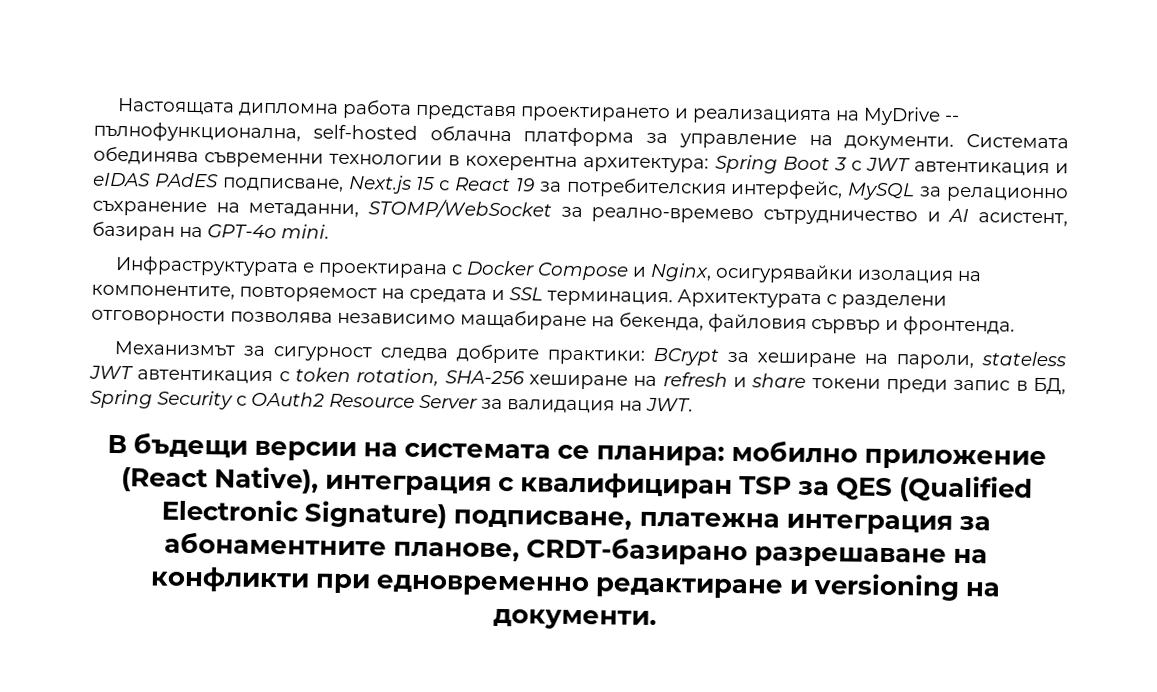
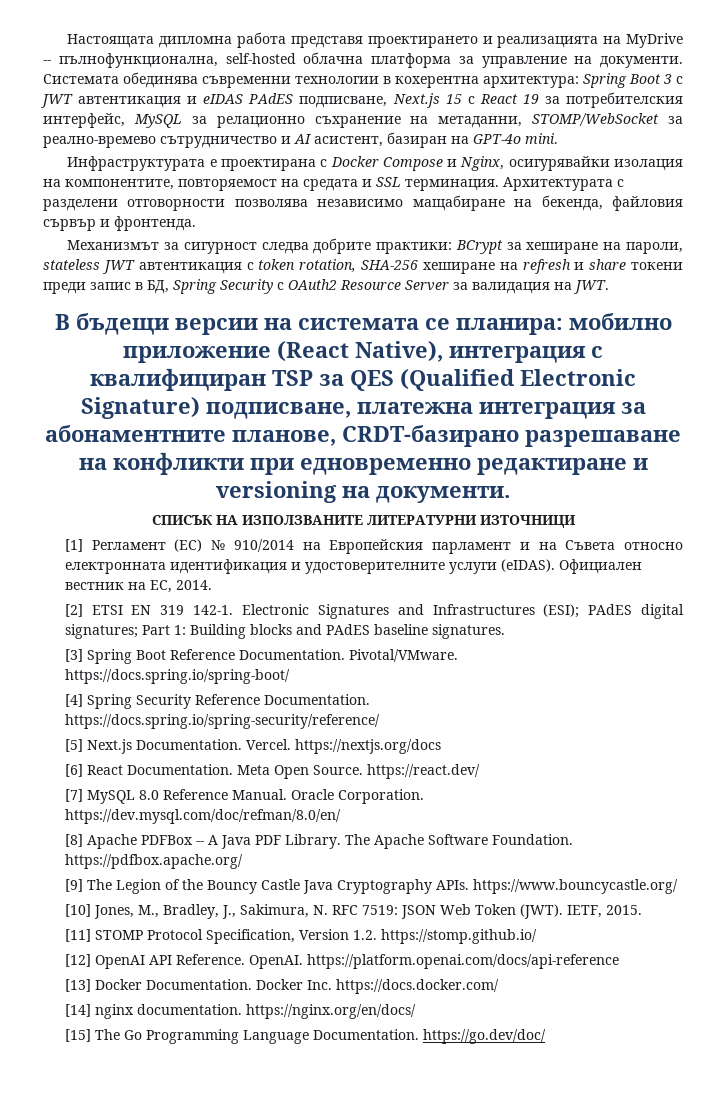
(657, 619) none -> [151,515,576,529] [64,539,684,554] [64,559,642,574] [64,580,212,593] [64,604,684,619] [64,624,505,639] [64,649,458,664] [64,669,290,684] [64,694,370,709] [64,714,380,729] [64,739,441,754] [64,764,480,779] [64,789,424,804] [64,809,341,824] [64,834,573,849] [64,854,243,869] [64,879,678,894] [64,904,642,919] [64,929,537,944] [64,954,619,969] [64,979,499,994] [64,1004,416,1019] [64,1029,546,1044] // СПИСЪК НА ИЗПОЛЗВАНИТЕ ЛИТЕРАТУРНИ ИЗТОЧНИЦИ // [1] Регламент (ЕС) № 910/2014 на Европейския парламент и на Съвета относно електронната идентификация и удостоверителните услуги (eIDAS). Официален вестник на ЕС, 2014. // [2] ETSI EN 319 142-1. Electronic Signatures and Infrastructures (ESI); PAdES digital signatures; Part 1: Building blocks and PAdES baseline signatures. // [3] Spring Boot Reference Documentation. Pivotal/VMware. https://docs.spring.io/spring-boot/ // [4] Spring Security Reference Documentation. https://docs.spring.io/spring-security/reference/ // [5] Next.js Documentation. Vercel. https://nextjs.org/docs // [6] React Documentation. Meta Open Source. https://react.dev/ // [7] MySQL 8.0 Reference Manual. Oracle Corporation. https://dev.mysql.com/doc/refman/8.0/en/ // [8] Apache PDFBox -- A Java PDF Library. The Apache Software Foundation. https://pdfbox.apache.org/ // [9] The Legion of the Bouncy Castle Java Cryptography APIs. https://www.bouncycastle.org/ // [10] Jones, M., Bradley, J., Sakimura, N. RFC 7519: JSON Web Token (JWT). IETF, 2015. // [11] STOMP Protocol Specification, Version 1.2. https://stomp.github.io/ // [12] OpenAI API Reference. OpenAI. https://platform.openai.com/docs/api-reference // [13] Docker Documentation. Docker Inc. https://docs.docker.com/ // [14] nginx documentation. https://nginx.org/en/docs/ // [15] The Go Programming Language Documentation. https://go.dev/doc/

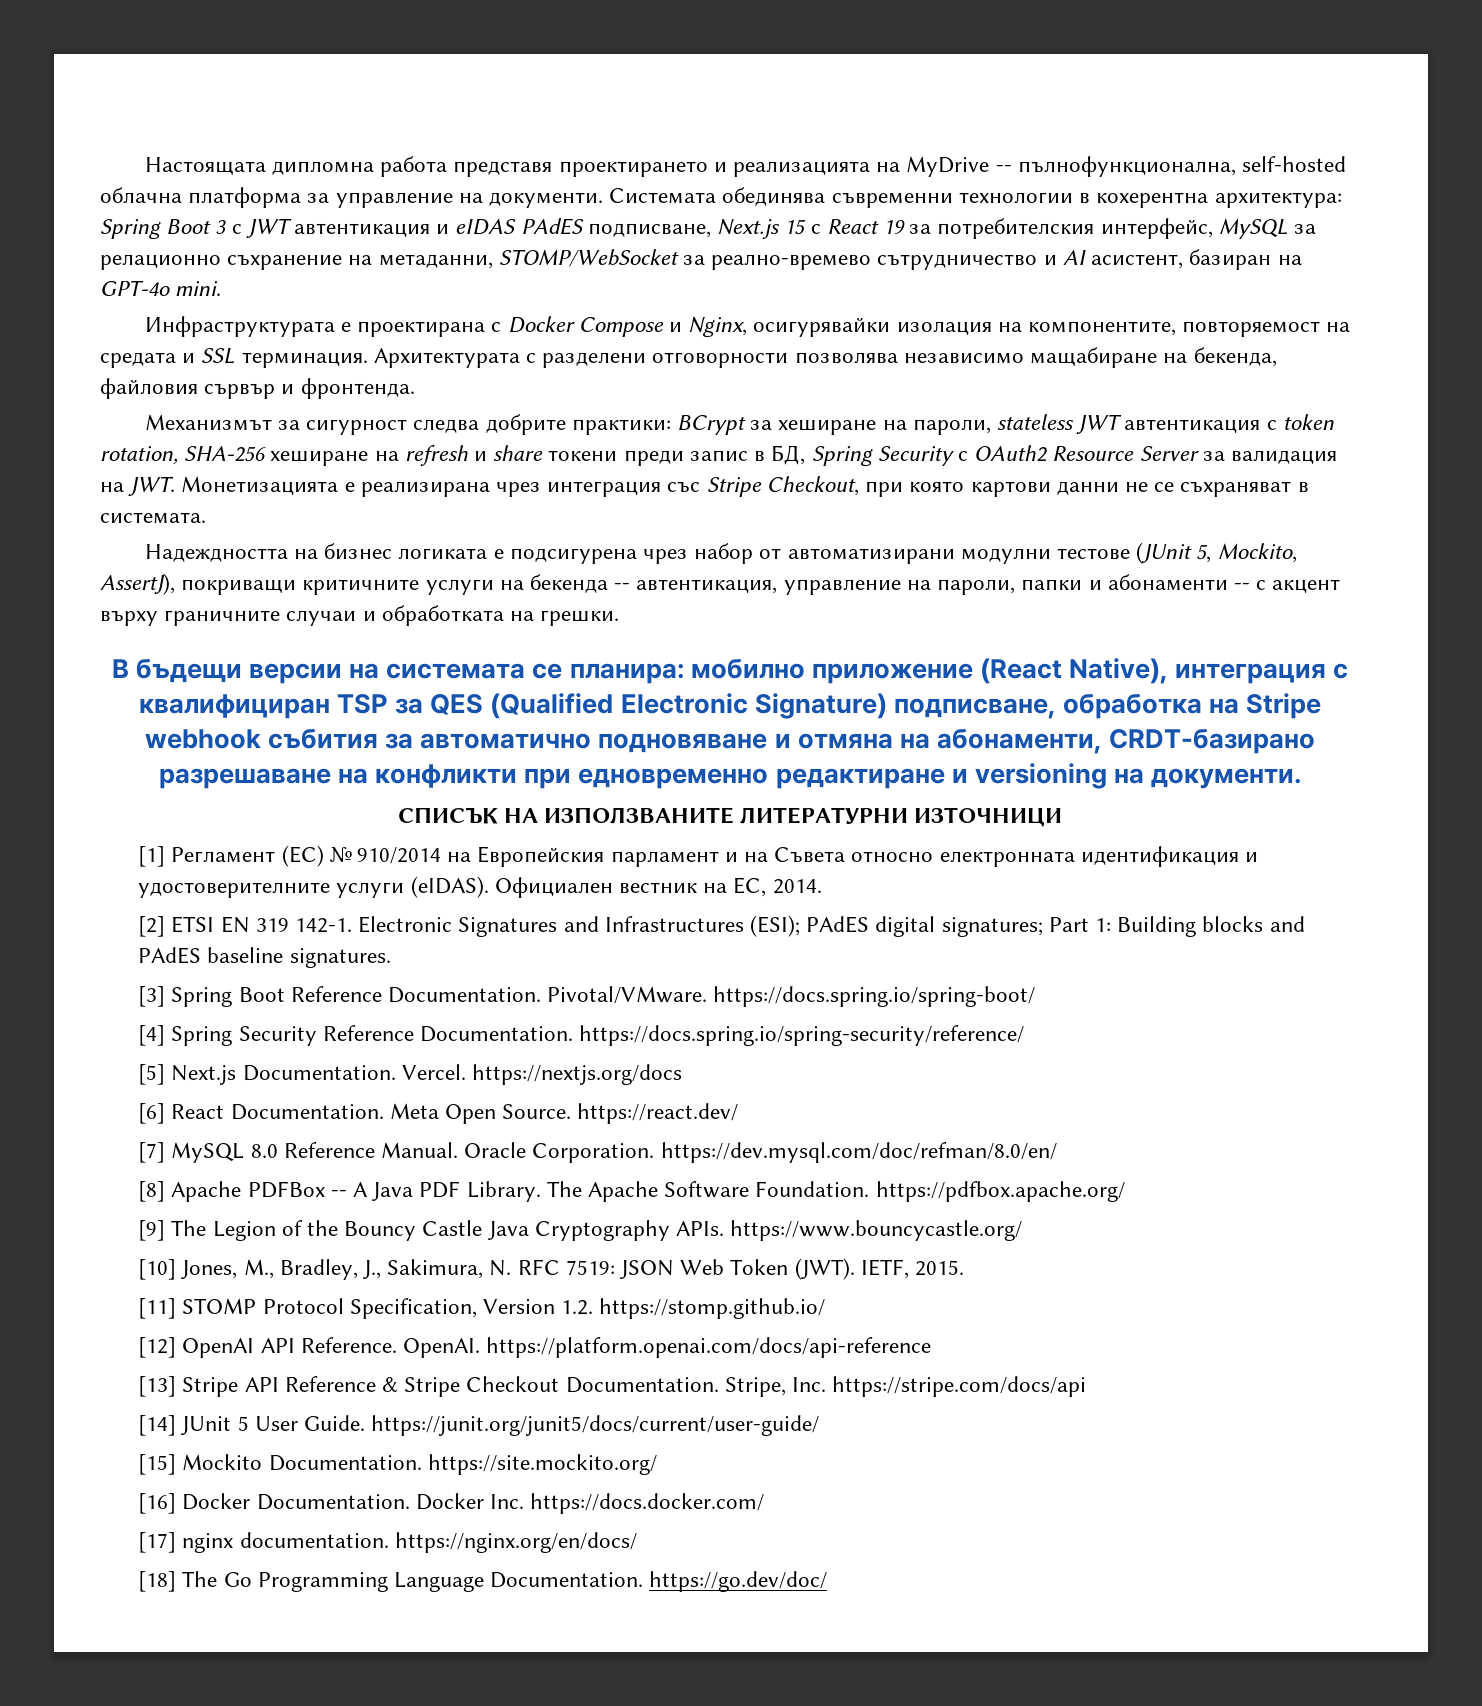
(609, 287) none -> [181,476,1309,497] [100,512,206,524] [144,542,1297,564] [100,573,1341,595] [100,605,620,626] Монетизацията е реализирана чрез интеграция със Stripe Checkout, при която картови данни не се съхраняват в системата. // Надеждността на бизнес логиката е подсигурена чрез набор от автоматизирани модулни тестове (JUnit 5, Mockito, AssertJ), покриващи критичните услуги на бекенда -- автентикация, управление на пароли, папки и абонаменти -- с акцент върху граничните случаи и обработката на грешки.
[356,402,646,419] [45,425,336,446] платежна интеграция за абонаментните планове, -> [1062,693,1322,719] [144,728,1103,754] обработка на Stripe webhook събития за автоматично подновяване и отмяна на абонаменти,
(91, 985) none -> [182,1376,1087,1397] [138,1415,820,1436] [138,1454,657,1475] [138,1493,177,1514] Stripe API Reference & Stripe Checkout Documentation. Stripe, Inc. https://stripe.com/docs/api // [14] JUnit 5 User Guide. https://junit.org/junit5/docs/current/user-guide/ // [15] Mockito Documentation. https://site.mockito.org/ // [16]
[64,1004,91,1017] [14] -> [138,1532,177,1553] [17]
[64,1029,91,1042] [15] -> [138,1571,177,1592] [18]

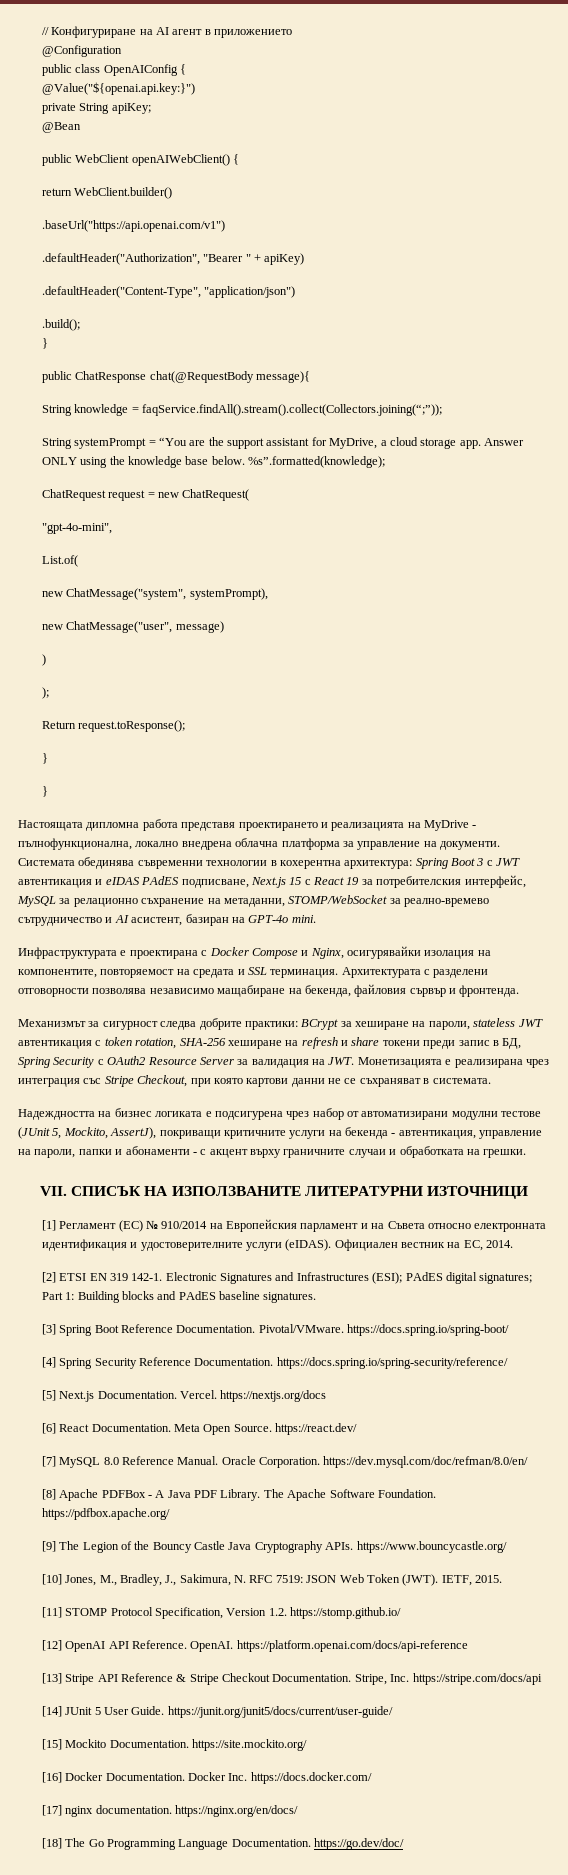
(144, 166) none -> [41,26,293,38] [41,45,122,57] [41,64,186,76] [41,82,195,95] [41,103,151,114] [41,122,81,133] [41,154,239,166] [41,187,173,199] [41,220,225,232] [41,253,305,265] [41,286,296,298] [41,319,80,331] [41,338,48,349] [41,371,310,383] [41,404,442,416] [41,437,525,449] [41,456,386,468] [41,489,250,501] [41,523,112,534] [41,555,78,567] [41,588,268,600] [41,621,224,633] [41,654,46,666] [41,687,49,699] [41,720,186,732] [41,753,48,764] [41,786,48,797] // Конфигуриране на AI агент в приложението // @Configuration // public class OpenAIConfig { // @Value("${openai.api.key:}") // private String apiKey; // @Bean // public WebClient openAIWebClient() { // return WebClient.builder() // .baseUrl("https://api.openai.com/v1") // .defaultHeader("Authorization", "Bearer " + apiKey) // .defaultHeader("Content-Type", "application/json") // .build(); // } // public ChatResponse chat(@RequestBody message){ // String knowledge = faqService.findAll().stream().collect(Collectors.joining(“;”)); // String systemPrompt = “You are the support assistant for MyDrive, a cloud storage app. Answer ONLY using the knowledge base below. %s”.formatted(knowledge); // ChatRequest request = new ChatRequest( // "gpt-4o-mini", // List.of( // new ChatMessage("system", systemPrompt), // new ChatMessage("user", message) // ) // ); // Return request.toResponse(); // } // } //
[995,156,1347,177] -- пълнофункционална, self-hosted -> [472,825,477,828] [18,838,232,850] - пълнофункционална, локално внедрена
[614,583,631,590] -- -> [391,1133,396,1136] -
[1233,583,1250,590] -- -> [192,1152,197,1155] -
[111,658,1349,684] [138,693,1322,719] [144,728,1316,754] [158,763,1302,789] В бъдещи версии на системата се планира: мобилно приложение (React Native), интеграция с квалифициран TSP за QES (Qualified Electronic Signature) подписване, обработка на Stripe webhook събития за автоматично подновяване и отмяна на абонаменти, CRDT-базирано разрешаване на конфликти при едновременно редактиране и versioning на документи. // -> [40,1186,68,1196] VII.
[330,1190,347,1197] -- -> [147,1495,152,1498] -

